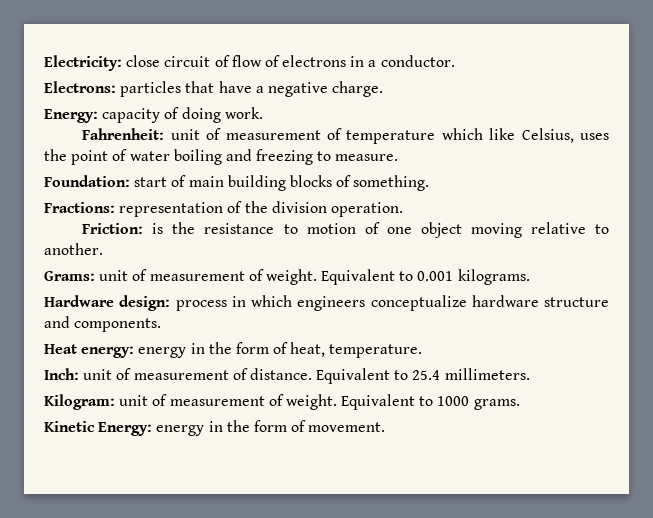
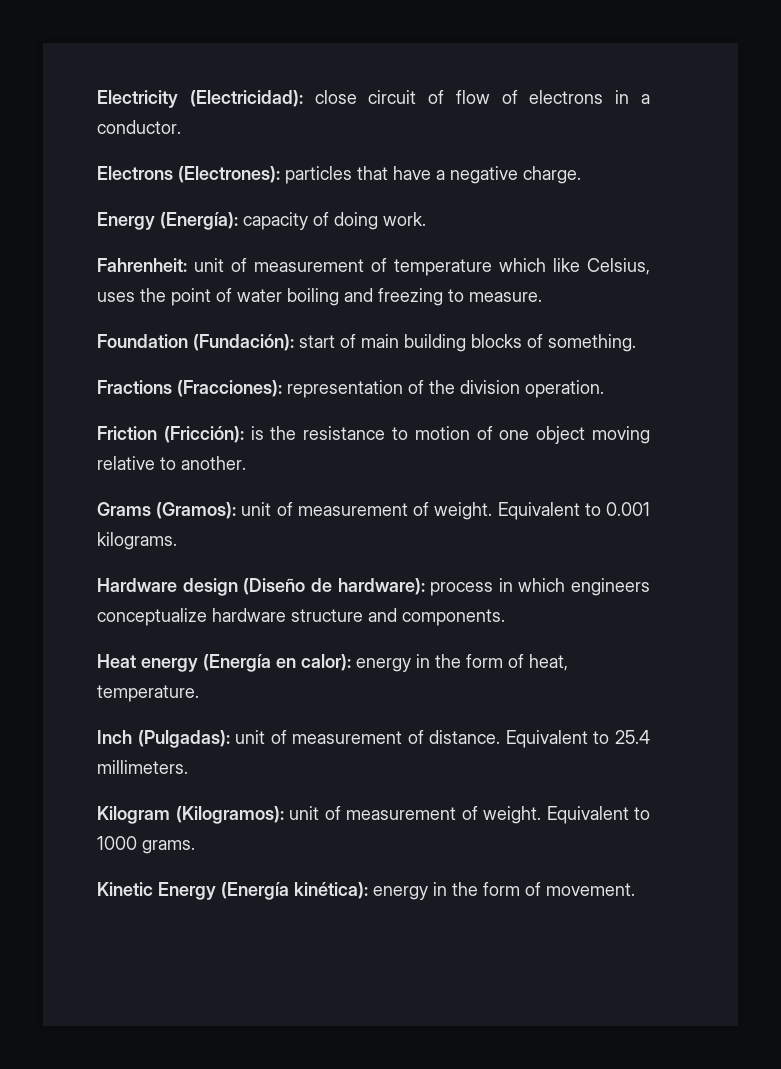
[44,55,122,71] Electricity: -> [97,90,303,108] Electricity (Electricidad):
[44,81,116,93] Electrons: -> [97,166,280,183] Electrons (Electrones):
[44,109,98,123] Energy: -> [97,212,238,230] Energy (Energía):
[44,175,130,187] Foundation: -> [97,334,294,351] Foundation (Fundación):
[44,202,115,213] Fractions: -> [97,380,282,397] Fractions (Fracciones):
[82,223,144,234] Friction: -> [97,426,244,443] Friction (Fricción):
[44,271,95,281] Grams: -> [97,502,237,519] Grams (Gramos):
[119,295,171,311] design: -> [182,578,425,596] design (Diseño de hardware):
[81,346,135,358] energy: -> [141,654,351,672] energy (Energía en calor):
[44,368,79,380] Inch: -> [97,730,230,748] Inch (Pulgadas):
[44,394,115,410] Kilogram: -> [97,806,284,824] Kilogram (Kilogramos):
[98,422,153,436] Energy: -> [158,882,368,900] Energy (Energía kinética):

